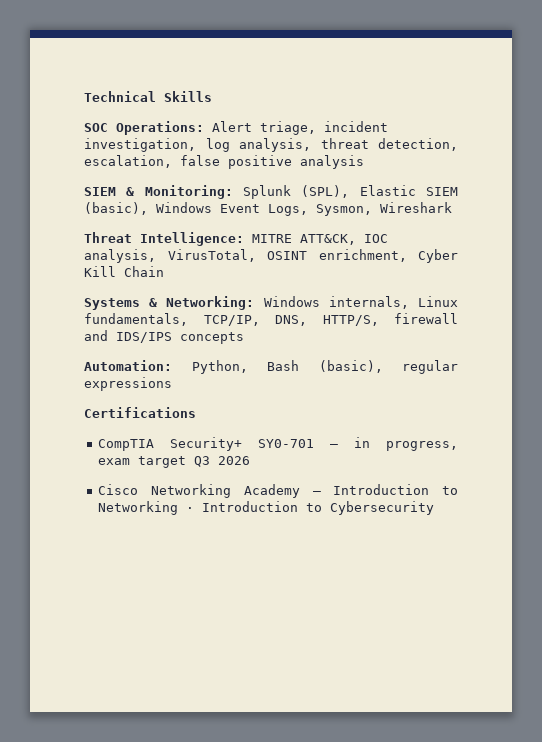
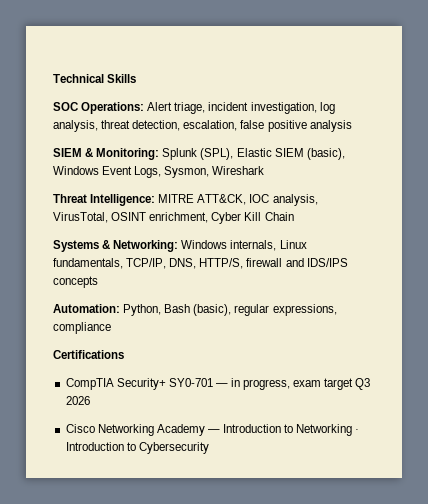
[84,377,172,391] expressions -> [272,304,337,316] [53,322,111,334] expressions, compliance

